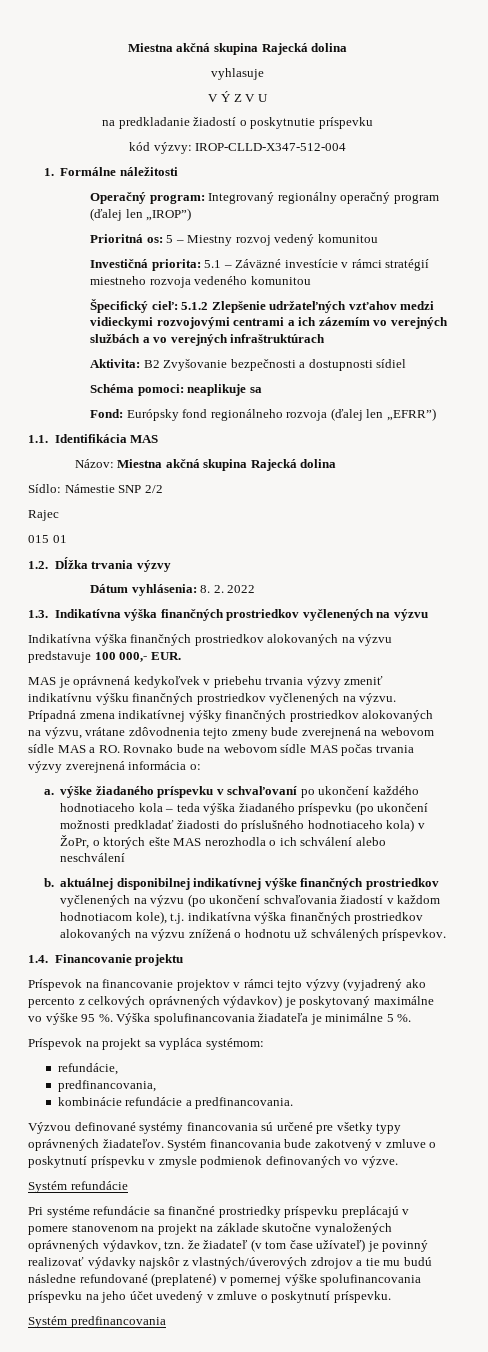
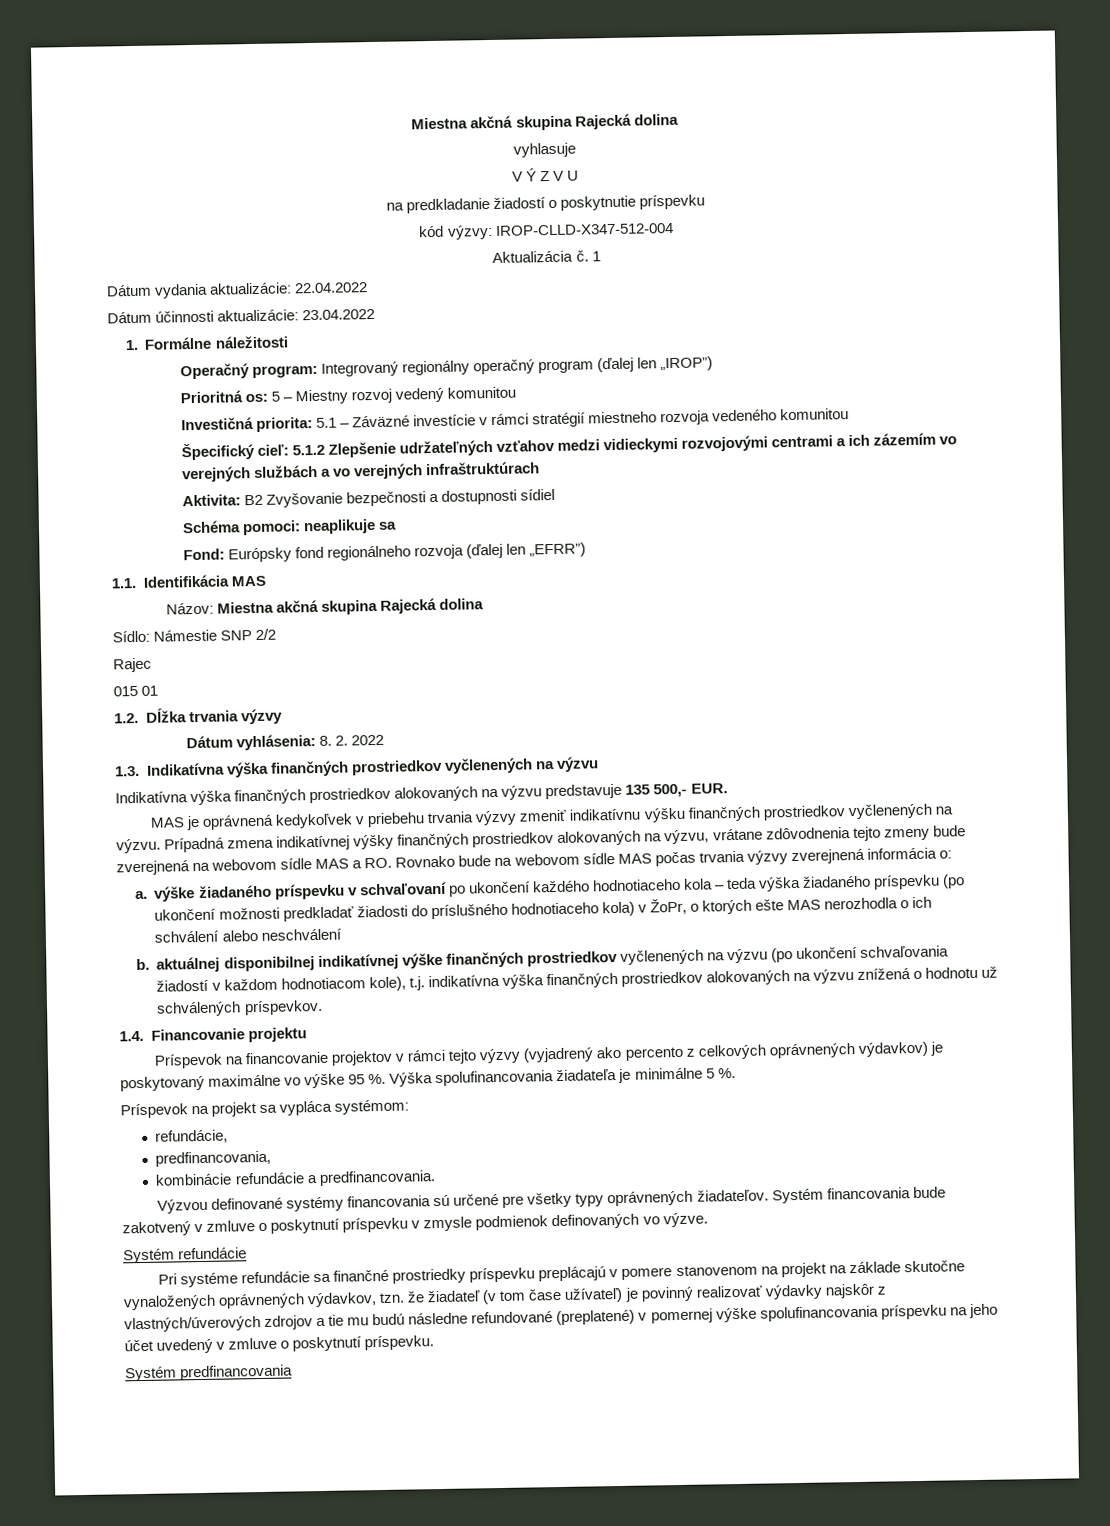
(347, 147) none -> [492,250,601,263] [106,282,369,299] [107,308,376,324] // Aktualizácia č. 1 // Dátum vydania aktualizácie: 22.04.2022 // Dátum účinnosti aktualizácie: 23.04.2022
[94,652,148,662] 100 000,- -> [625,783,688,798] 135 500,-

